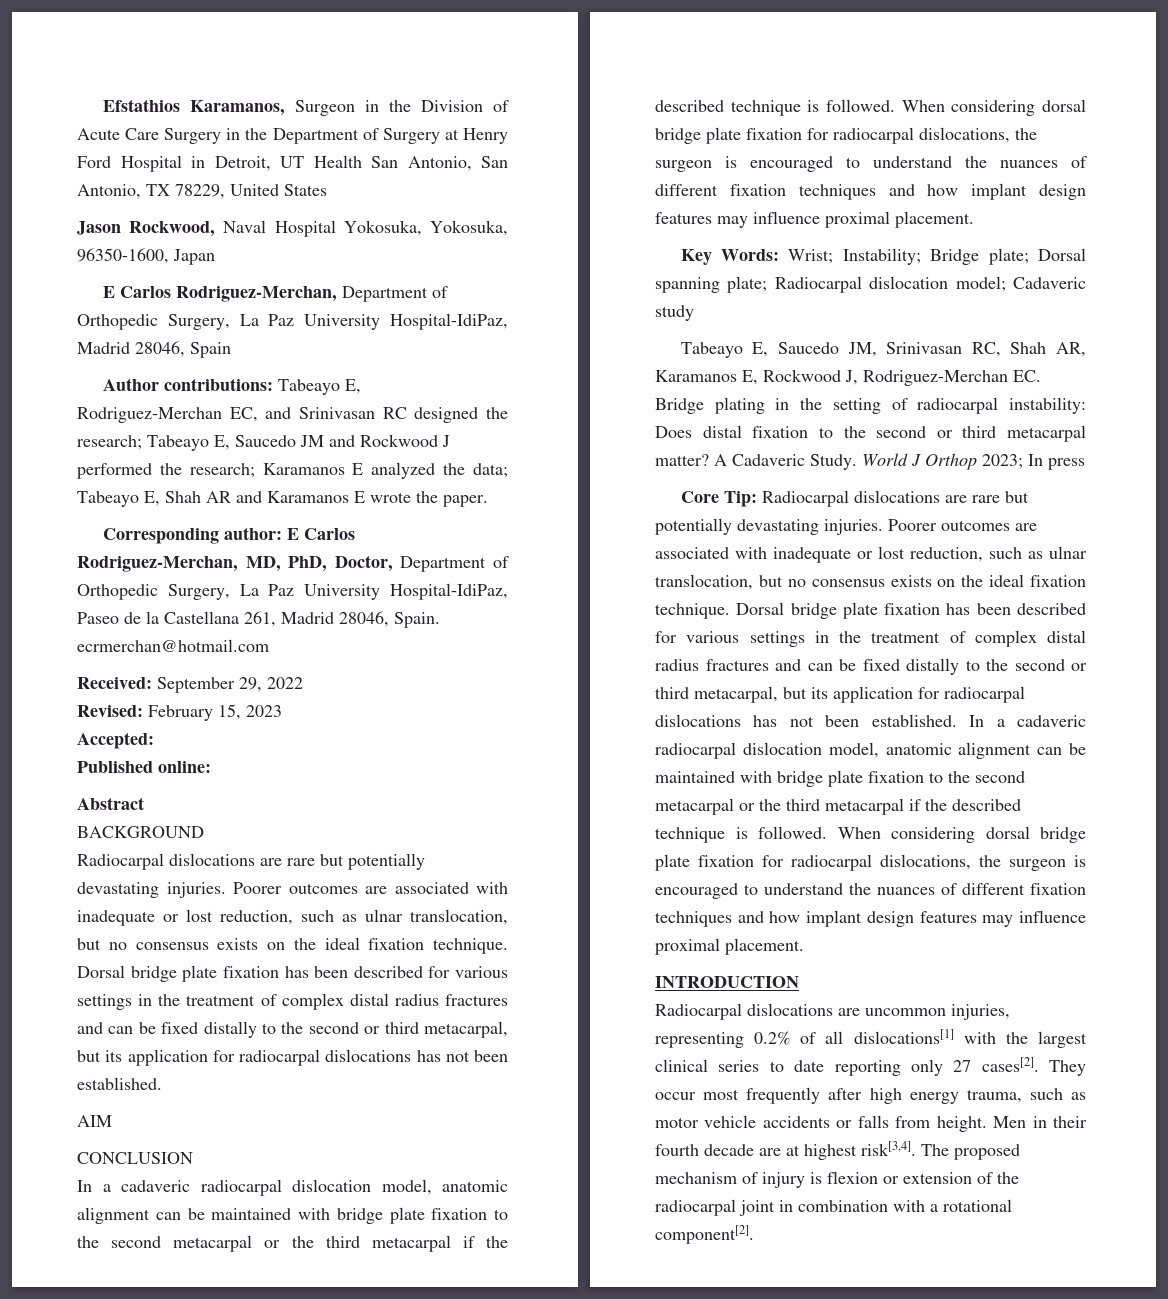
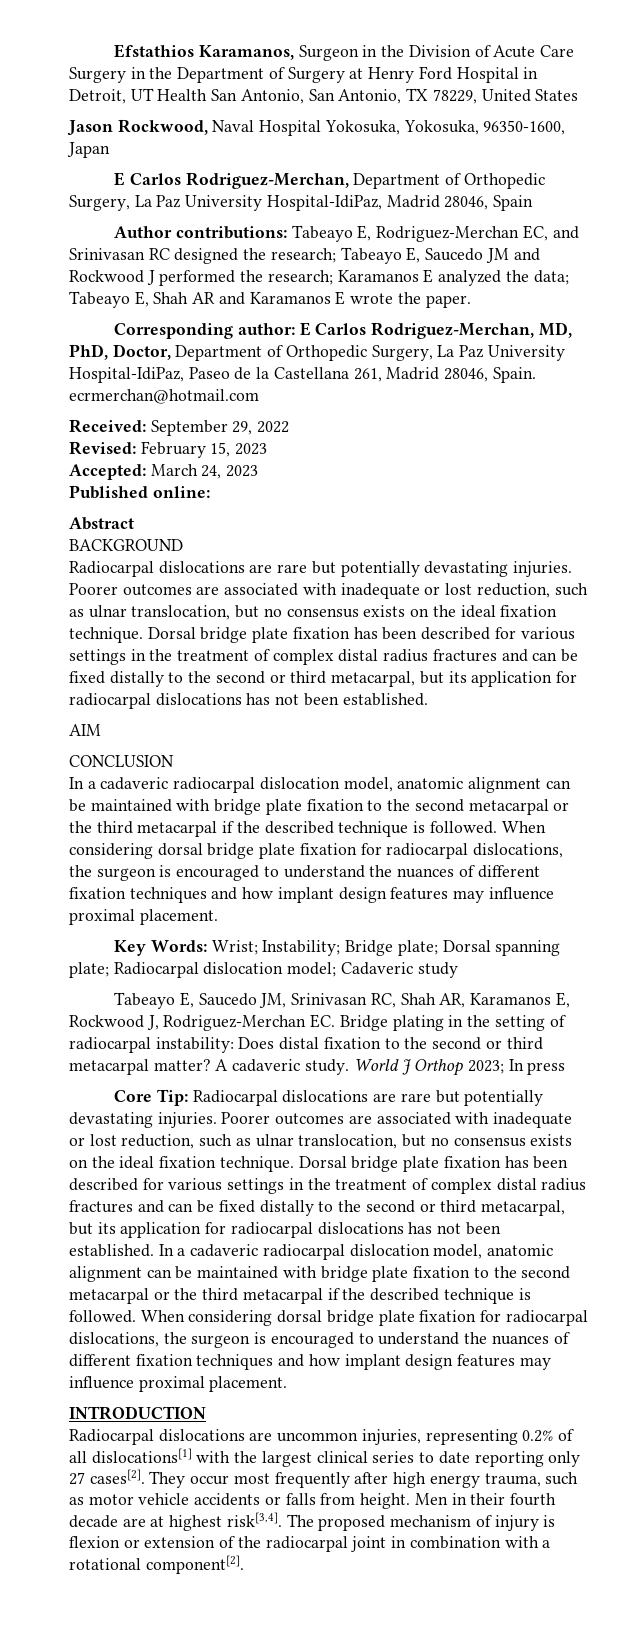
(154, 740) none -> [150,464,259,479] March 24, 2023
[732,454,857,470] Cadaveric Study. -> [232,1059,349,1075] cadaveric study.

